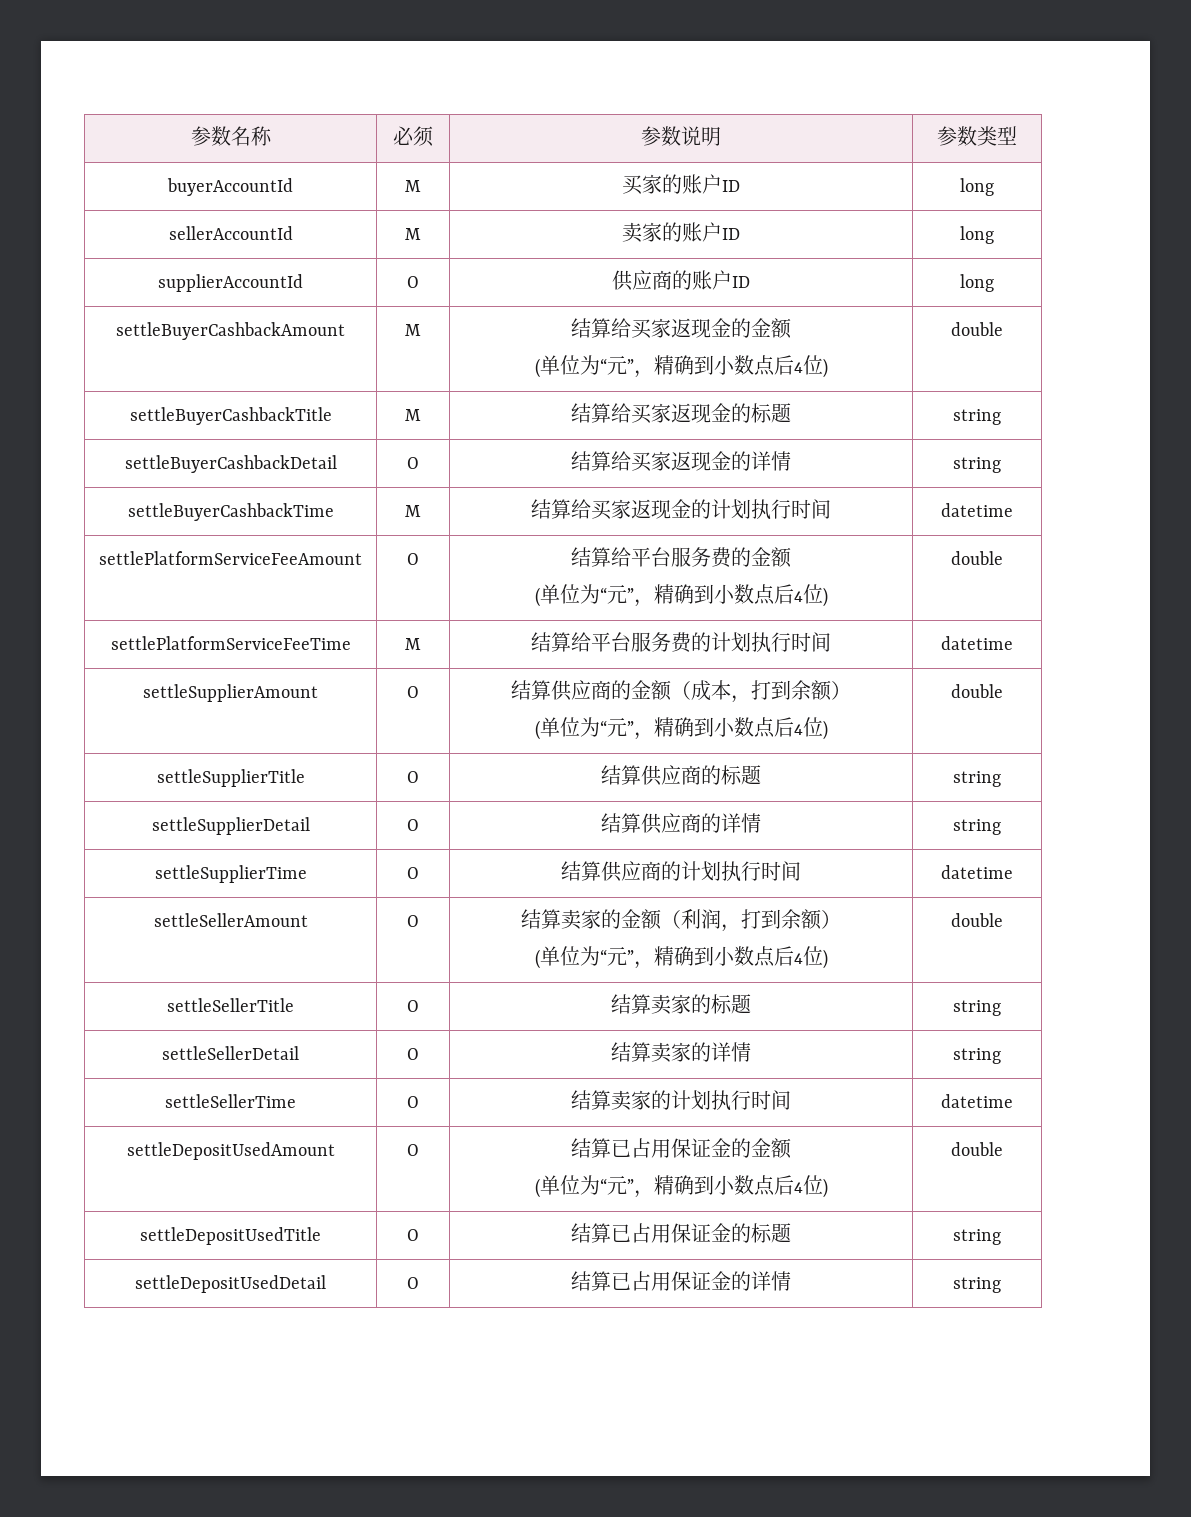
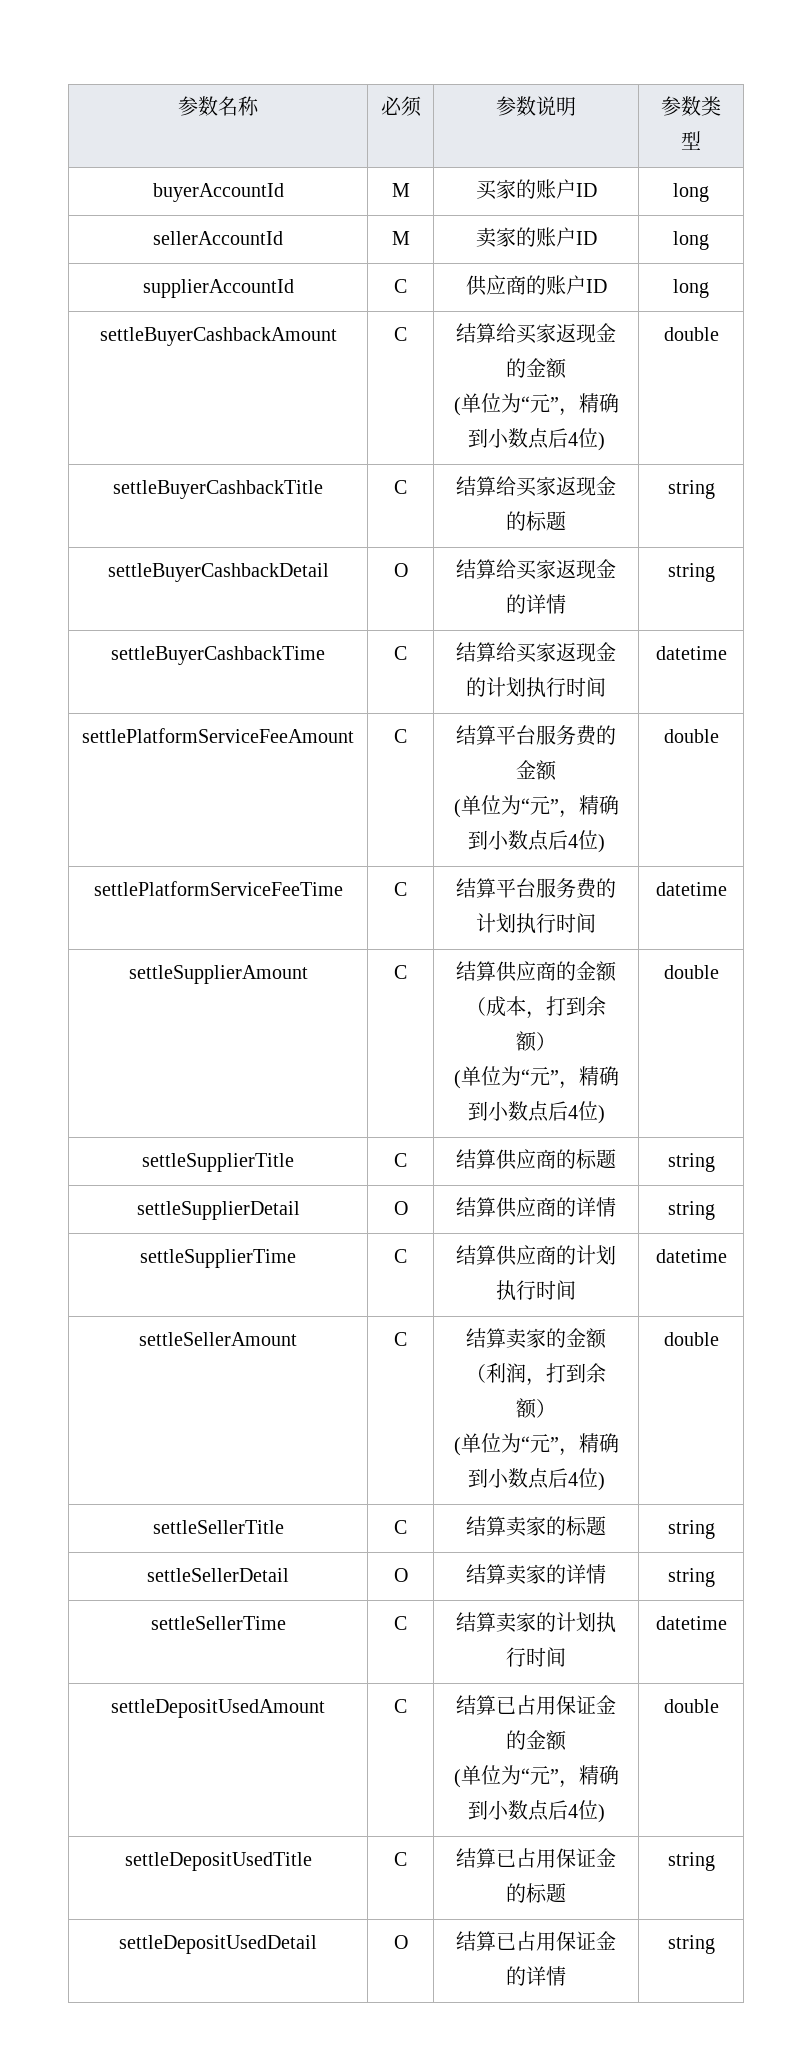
[407,276,419,288] O -> [394,279,407,293] C
[405,324,421,336] M -> [394,327,407,341] C
[405,409,421,421] M -> [394,480,407,494] C
[405,505,421,517] M -> [394,646,407,660] C
[407,553,419,565] [571,547,631,567] O | 结算给 -> [394,729,407,743] [456,725,496,745] C | 结算
[405,638,421,650] [531,632,591,652] M | 结算给 -> [394,882,407,896] [456,878,496,898] C | 结算
[407,686,419,698] O -> [394,965,407,979] C
[407,771,419,783] O -> [394,1153,407,1167] C
[407,867,419,879] O -> [394,1249,407,1263] C
[407,915,419,927] O -> [394,1332,407,1346] C
[407,1000,419,1012] O -> [394,1520,407,1534] C
[407,1096,419,1108] O -> [394,1616,407,1630] C
[407,1144,419,1156] O -> [394,1699,407,1713] C
[407,1229,419,1241] O -> [394,1852,407,1866] C

